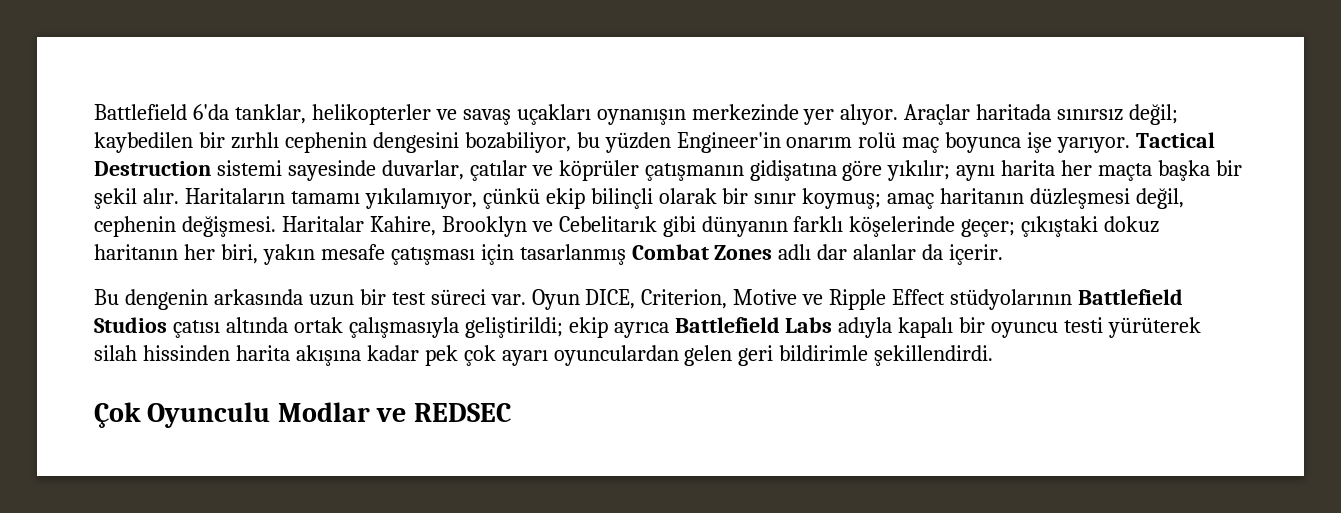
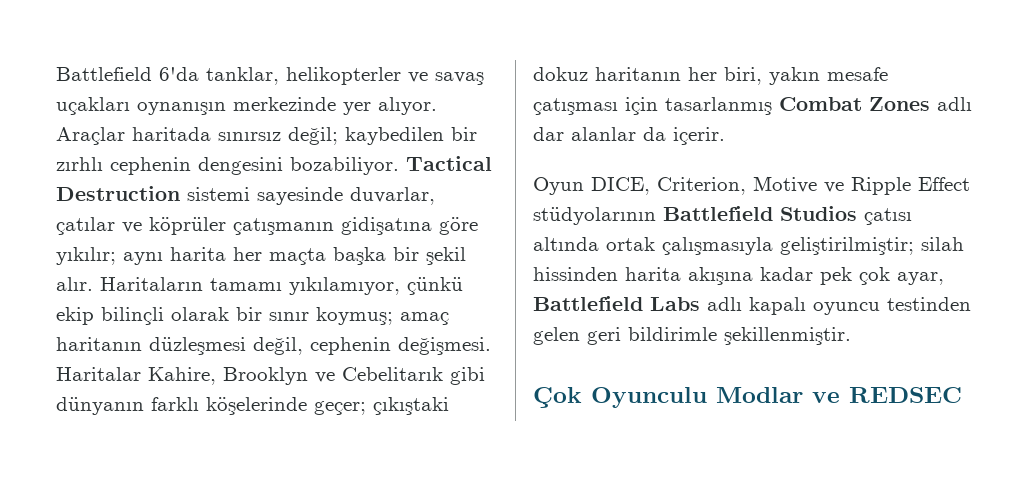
[464,132,1131,153] bozabiliyor, bu yüzden Engineer'in onarım rolü maç boyunca işe yarıyor. -> [290,157,399,175] bozabiliyor.
[94,289,526,310] Bu dengenin arkasında uzun bir test süreci var. -> (725, 136) none
[464,317,1202,338] geliştirildi; ekip ayrıca Battlefield Labs adıyla kapalı bir oyuncu testi yürüterek -> [780,237,914,255] geliştirilmiştir;
[501,345,679,366] ayarı oyunculardan -> [897,272,944,285] [533,296,971,315] ayar, Battlefield Labs adlı kapalı oyuncu testinden
[874,345,994,366] şekillendirdi. -> [724,327,851,345] şekillenmiştir.

